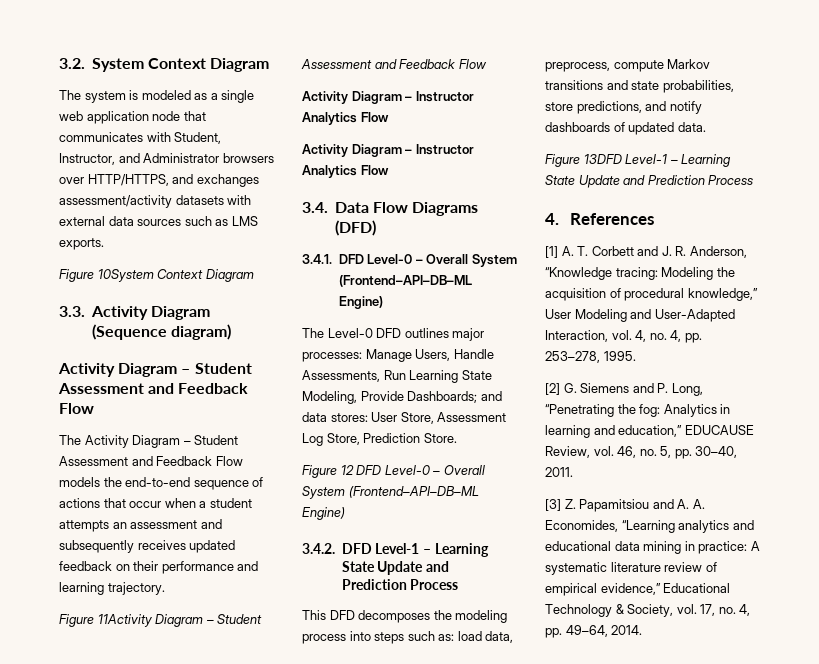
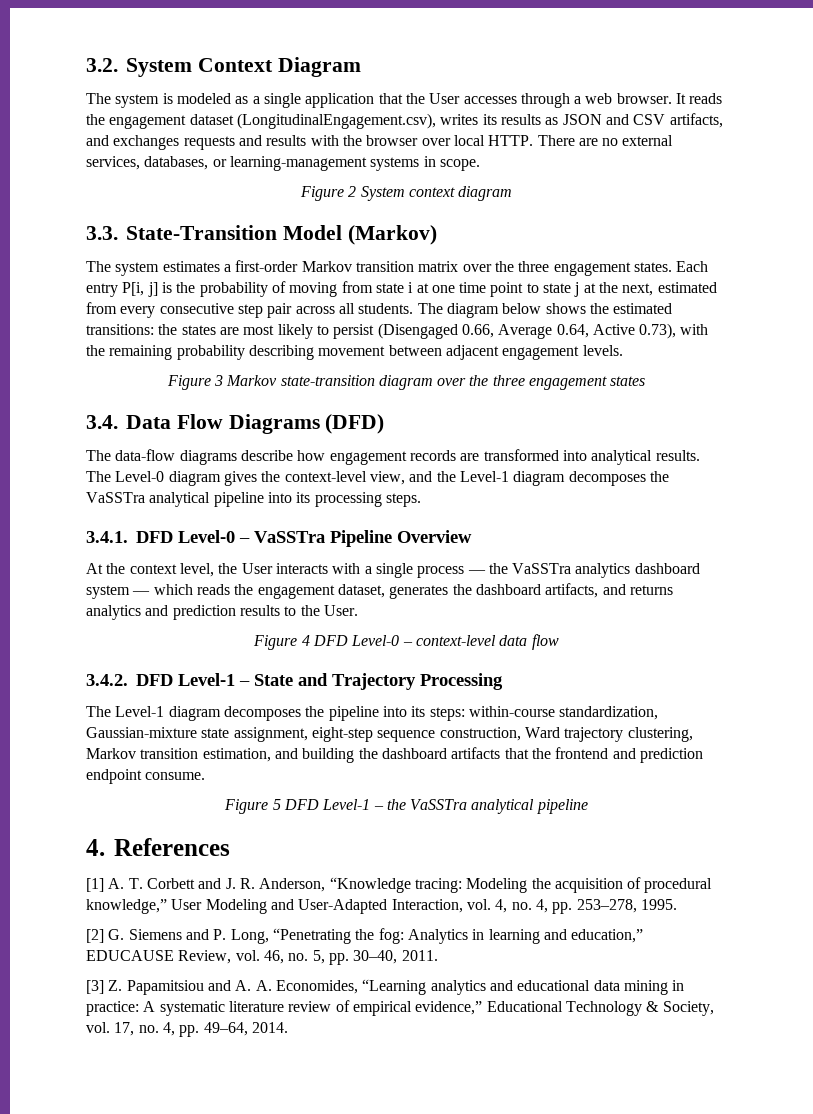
[59,111,206,124] [59,132,222,144] [59,153,274,165] [59,174,259,187] [59,195,252,208] [59,216,258,226] [59,238,104,250] [59,269,254,282] [59,306,210,320] [91,324,231,340] [58,363,252,377] [58,383,249,394] [59,403,94,414] [59,435,239,448] [59,456,243,466] [59,477,264,490] [59,498,252,508] [59,519,222,532] [59,540,236,553] [59,561,259,574] [59,582,165,595] [59,614,263,627] [301,59,487,69] [302,91,474,104] [302,112,389,125] [302,144,474,157] [302,165,389,178] web application node that communicates with Student, Instructor, and Administrator browsers over HTTP/HTTPS, and exchanges assessment/activity datasets with external data sources such as LMS exports. // Figure 10System Context Diagram // 3.3. Activity Diagram (Sequence diagram) // Activity Diagram – Student Assessment and Feedback Flow // The Activity Diagram – Student Assessment and Feedback Flow models the end-to-end sequence of actions that occur when a student attempts an assessment and subsequently receives updated feedback on their performance and learning trajectory. // Figure 11Activity Diagram – Student Assessment and Feedback Flow // Activity Diagram – Instructor Analytics Flow // Activity Diagram – Instructor Analytics Flow -> [305,93,723,108] [86,113,723,129] [86,135,674,150] [86,156,480,171] [299,186,513,201] [86,225,437,245] [86,260,709,276] [86,281,717,297] [86,302,673,318] [86,323,709,339] [86,345,623,360] [166,375,646,390] application that the User accesses through a web browser. It reads the engagement dataset (LongitudinalEngagement.csv), writes its results as JSON and CSV artifacts, and exchanges requests and results with the browser over local HTTP. There are no external services, databases, or learning-management systems in scope. // Figure 2 System context diagram // 3.3. State-Transition Model (Markov) // The system estimates a first-order Markov transition matrix over the three engagement states. Each entry P[i, j] is the probability of moving from state i at one time point to state j at the next, estimated from every consecutive step pair across all students. The diagram below shows the estimated transitions: the states are most likely to persist (Disengaged 0.66, Average 0.64, Active 0.73), with the remaining probability describing movement between adjacent engagement levels. // Figure 3 Markov state-transition diagram over the three engagement states
[302,254,517,267] [338,275,472,287] [338,296,383,309] [302,328,485,341] [302,349,494,362] [302,370,492,383] [302,391,502,404] [302,412,507,424] [302,433,457,446] [302,465,485,478] [302,486,479,499] [302,507,345,520] 3.4.1. DFD Level-0 – Overall System (Frontend–API–DB–ML Engine) // The Level-0 DFD outlines major processes: Manage Users, Handle Assessments, Run Learning State Modeling, Provide Dashboards; and data stores: User Store, Assessment Log Store, Prediction Store. // Figure 12 DFD Level-0 – Overall System (Frontend–API–DB–ML Engine) -> [86,449,700,465] [86,471,669,486] [86,492,421,507] [86,530,472,547] [86,563,700,578] [86,583,673,599] [86,605,358,620] [253,634,559,650] The data-flow diagrams describe how engagement records are transformed into analytical results. The Level-0 diagram gives the context-level view, and the Level-1 diagram decomposes the VaSSTra analytical pipeline into its processing steps. // 3.4.1. DFD Level-0 – VaSSTra Pipeline Overview // At the context level, the User interacts with a single process — the VaSSTra analytics dashboard system — which reads the engagement dataset, generates the dashboard artifacts, and returns analytics and prediction results to the User. // Figure 4 DFD Level-0 – context-level data flow
[434,543,489,557] [341,561,450,575] [341,579,459,590] [302,610,508,623] [302,631,514,644] [545,59,711,72] [545,80,734,93] [545,101,702,114] [545,122,706,135] [545,154,732,167] [545,175,754,188] Learning State Update and Prediction Process // This DFD decomposes the modeling process into steps such as: load data, preprocess, compute Markov transitions and state probabilities, store predictions, and notify dashboards of updated data. // Figure 13DFD Level-1 – Learning State Update and Prediction Process -> [254,673,503,690] [86,706,659,721] [86,727,693,742] [86,747,703,763] [86,769,206,784] [224,799,588,814] State and Trajectory Processing // The Level-1 diagram decomposes the pipeline into its steps: within-course standardization, Gaussian-mixture state assignment, eight-step sequence construction, Ward trajectory clustering, Markov transition estimation, and building the dashboard artifacts that the frontend and prediction endpoint consume. // Figure 5 DFD Level-1 – the VaSSTra analytical pipeline

